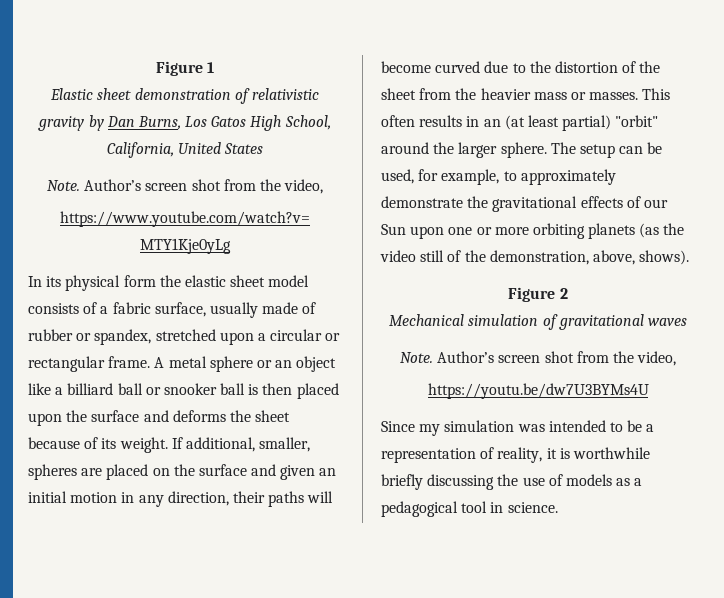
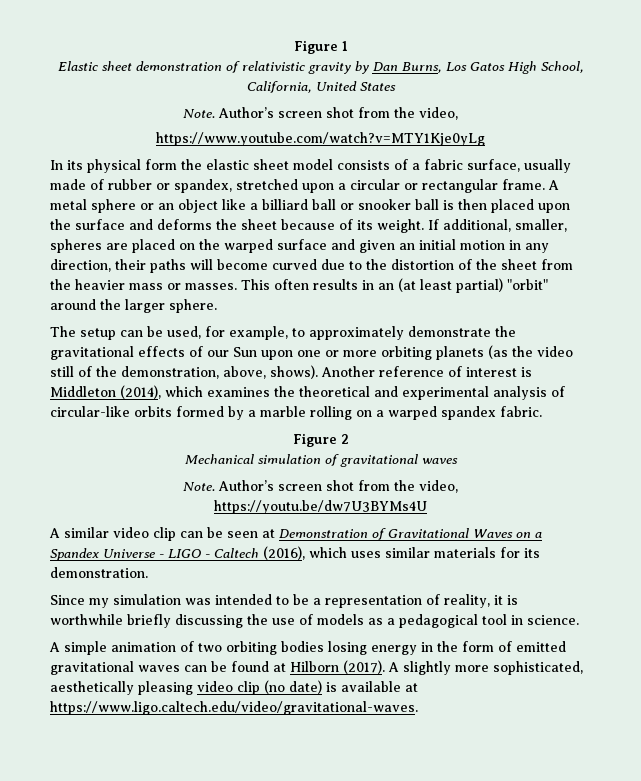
(195, 470) none -> [224,239,273,253] warped
(547, 150) none -> (217, 306) //
(690, 257) none -> [321,366,532,377] [50,385,565,400] [50,406,542,420] Another reference of interest is Middleton (2014), which examines the theoretical and experimental analysis of circular-like orbits formed by a marble rolling on a warped spandex fabric.
(649, 391) none -> [49,527,542,541] [50,546,540,561] [50,567,148,578] // A similar video clip can be seen at Demonstration of Gravitational Waves on a Spandex Universe - LIGO - Caltech (2016), which uses similar materials for its demonstration.
(558, 507) none -> [49,641,566,655] [50,660,583,675] [50,680,418,695] [50,701,418,715] // A simple animation of two orbiting bodies losing energy in the form of emitted gravitational waves can be found at Hilborn (2017). A slightly more sophisticated, aesthetically pleasing video clip (no date) is available at https://www.ligo.caltech.edu/video/gravitational-waves.

